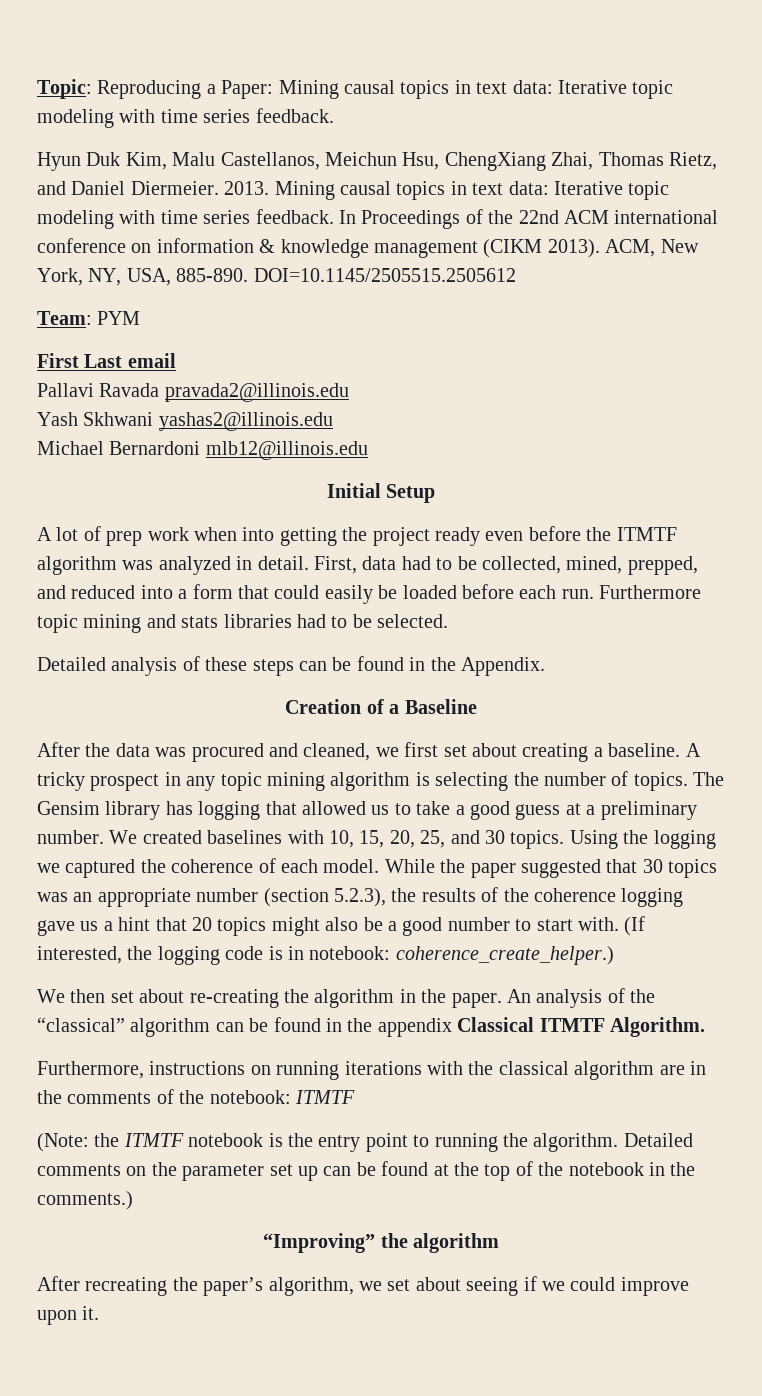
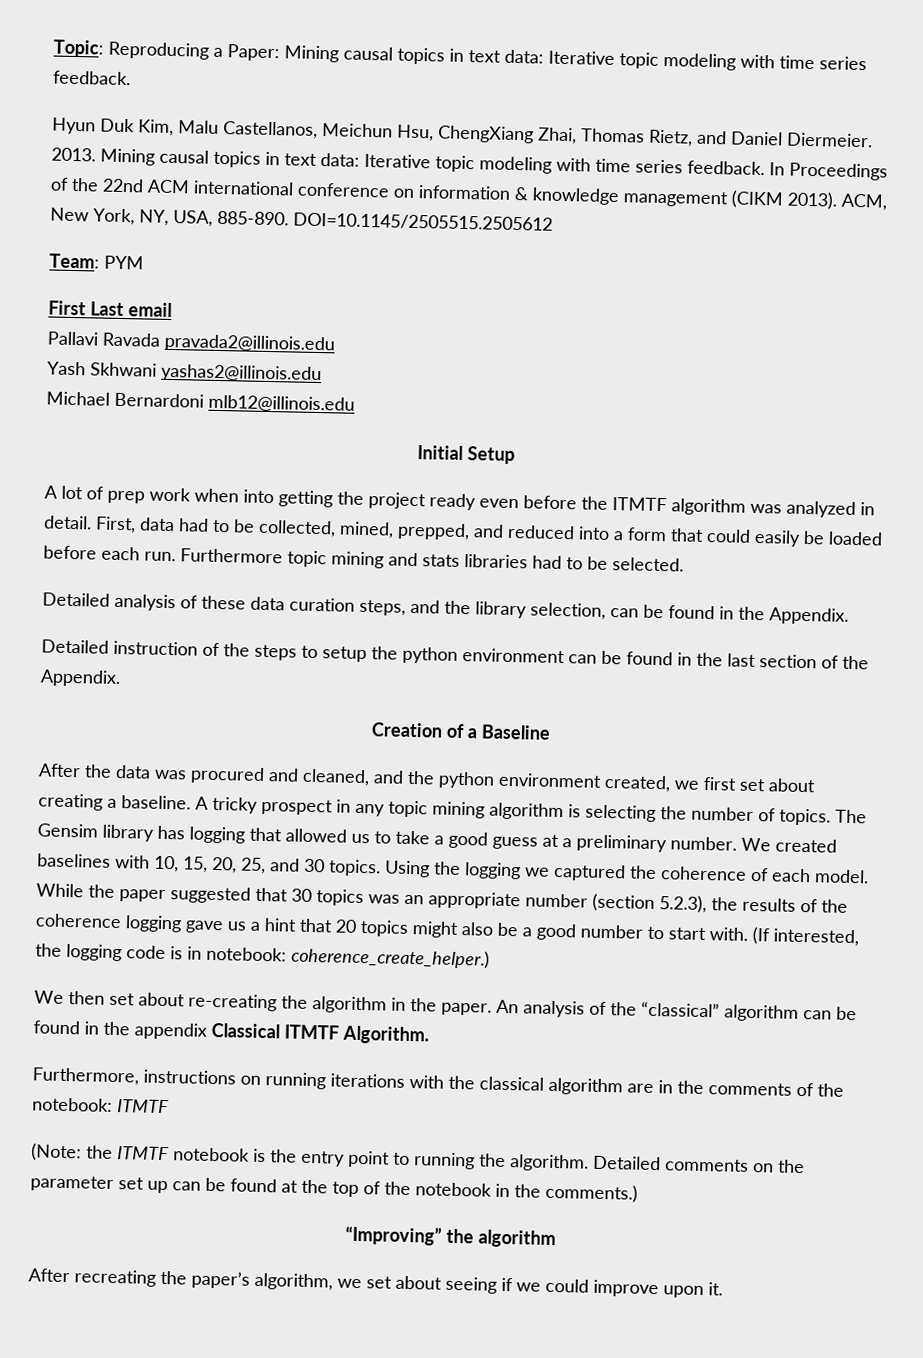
[252,659,294,676] steps -> [250,596,606,620] data curation steps, and the library selection,
(545, 666) none -> [41,639,869,670] [40,669,121,688] // Detailed instruction of the steps to setup the python environment can be found in the last section of the Appendix.
(371, 752) none -> [373,770,671,793] and the python environment created,

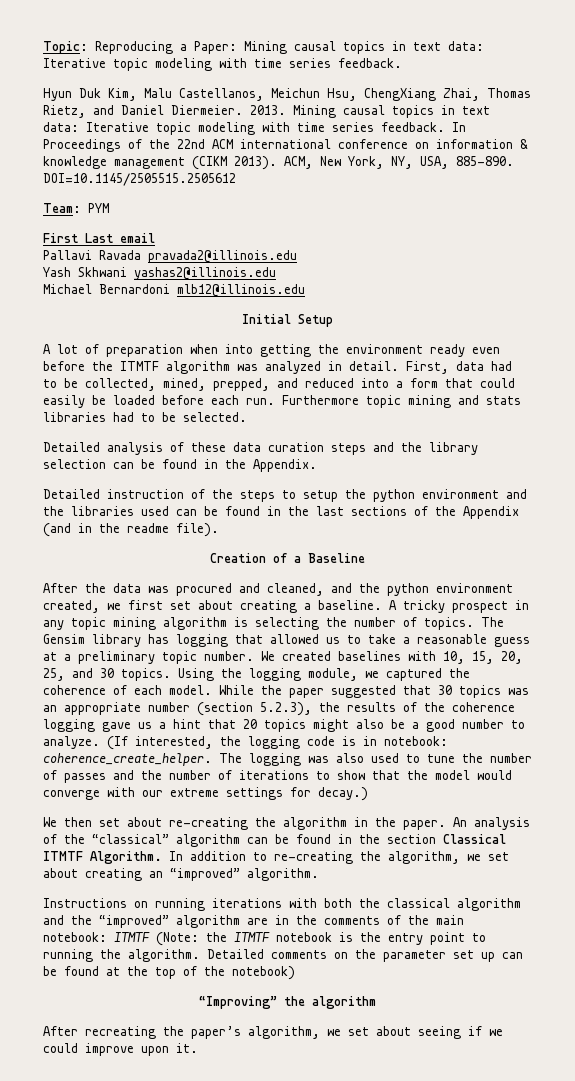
[107,487,191,504] prep work -> [106,344,183,357] preparation
[368,492,426,510] project -> [346,344,423,354] environment
[359,599,406,616] steps, -> [331,443,366,455] steps
[530,602,606,620] selection, -> [43,459,106,469] selection
(565, 656) none -> [506,489,527,499] [43,506,169,516] and the libraries used
[759,654,869,670] [40,669,121,688] section of the Appendix. -> [351,506,519,519] [43,523,219,537] sections of the Appendix (and in the readme file).
[448,831,488,849] good -> [417,634,487,644] reasonable
(667, 843) none -> [162,651,197,664] topic
(521, 871) none -> [308,668,358,681] module,
[668,927,748,941] start with. -> [43,736,100,749] analyze.
[291,947,490,969] coherence_create_helper.) -> [43,753,532,766] [43,770,512,783] [43,787,368,801] coherence_create_helper. The logging was also used to tune the number of passes and the number of iterations to show that the model would converge with our extreme settings for decay.)
[134,1022,207,1040] appendix -> [387,834,436,844] section
[32,1067,236,1086] // Furthermore, instructions -> [169,851,509,864] [43,868,319,881] [43,898,127,908] In addition to re-creating the algorithm, we set about creating an “improved” algorithm. // Instructions
(444, 1082) none -> [324,898,352,908] both
(623, 1086) none -> [43,915,240,928] and the “improved” algorithm
(844, 1090) none -> [436,915,464,925] main
(169, 1106) // -> (150, 937) none
[415,1182,638,1203] notebook in the comments.) -> [232,966,295,980] notebook)

